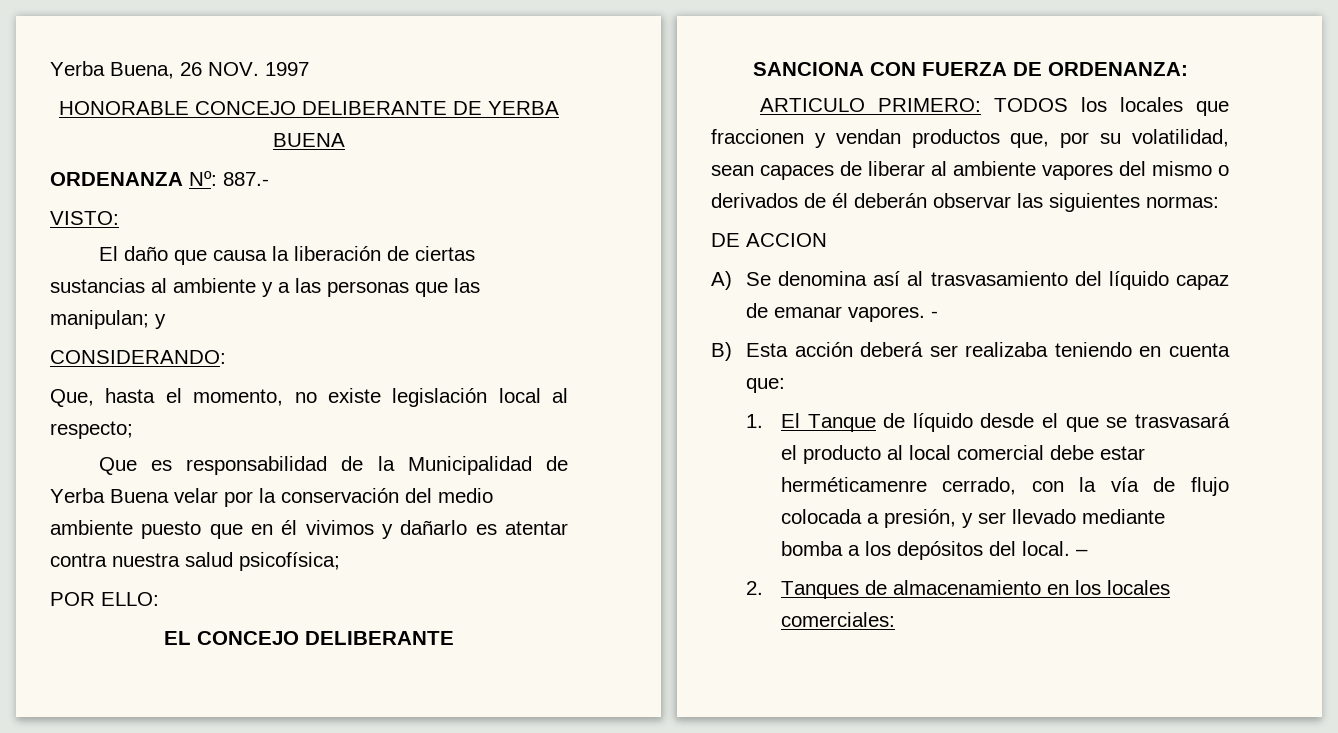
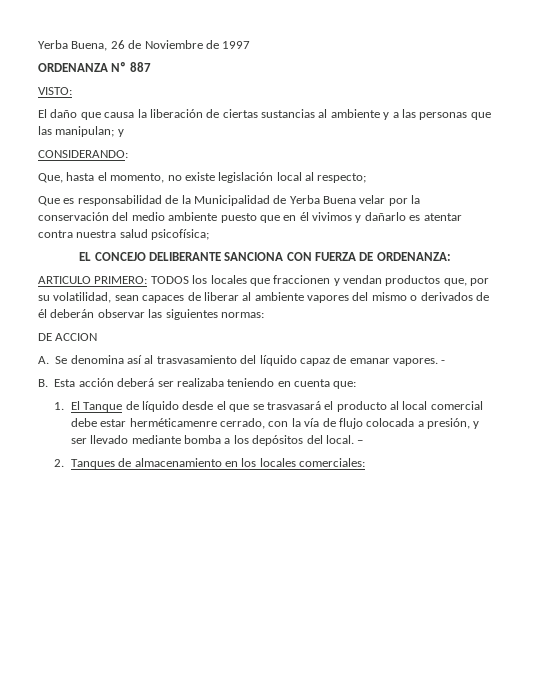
[208,62,309,76] [59,101,559,115] [273,133,345,147] NOV. 1997 // HONORABLE CONCEJO DELIBERANTE DE YERBA BUENA -> [128,40,251,49] de Noviembre de 1997
[189,171,269,186] Nº: 887.- -> [111,62,151,72] Nº 887
[50,592,159,606] // POR ELLO: -> (210, 234) none
(454, 638) // -> (221, 256) none
[711,271,732,290] A) -> [38,356,49,364] A.
[711,342,732,361] B) -> [38,379,48,387] B.

